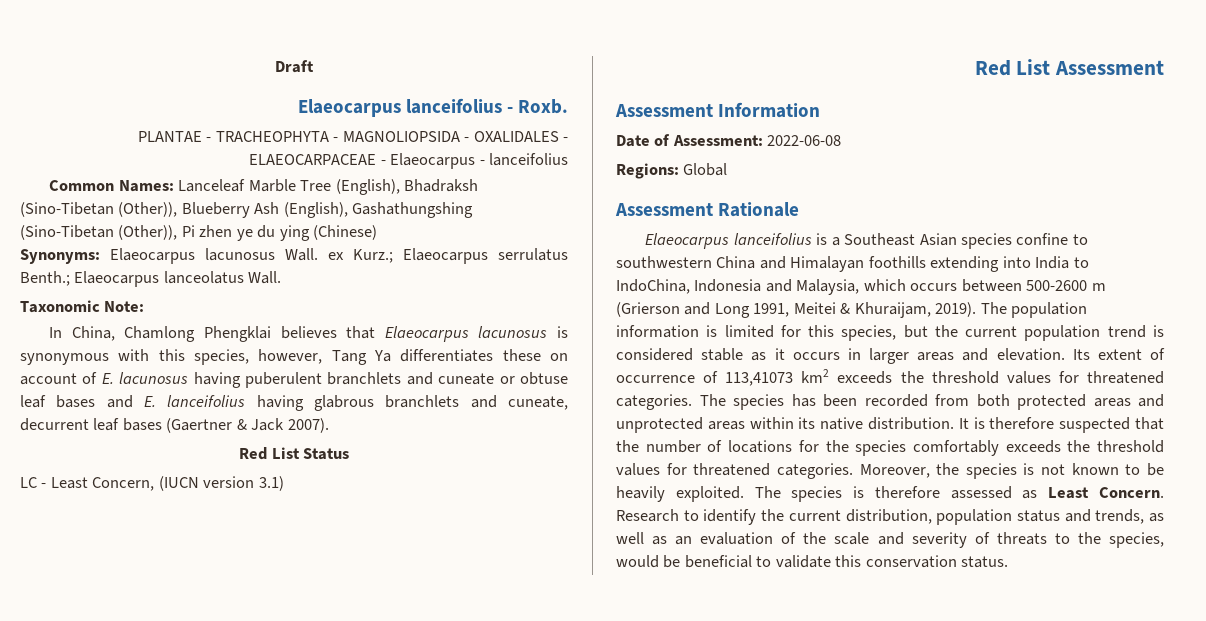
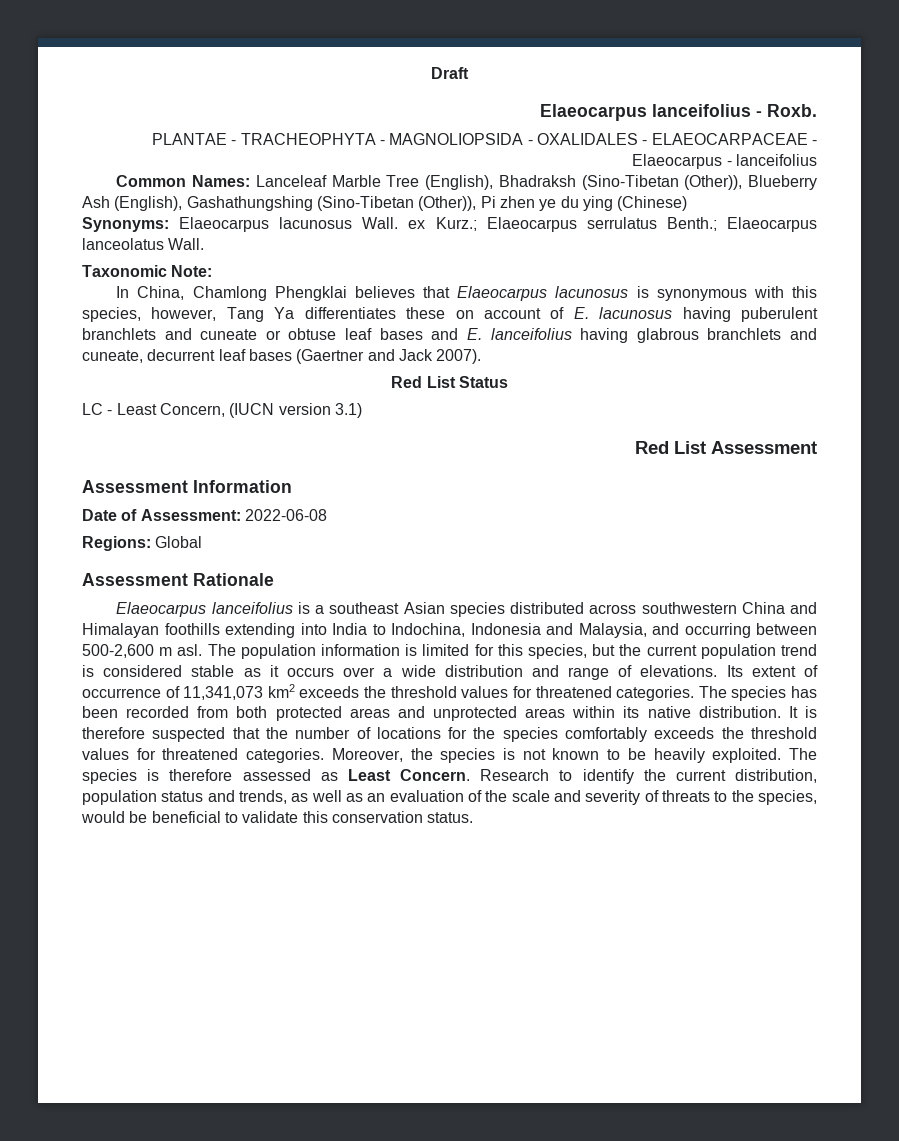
[236,419,247,430] & -> [367,349,395,361] and
[844,233,916,246] Southeast -> [329,602,400,614] southeast
[1016,233,1088,245] confine to -> [510,602,637,614] distributed across
[616,279,690,294] IndoChina, -> [391,623,465,637] Indochina,
[863,279,1106,292] [616,302,977,318] which occurs between 500-2600 m (Grierson and Long 1991, Meitei & Khuraijam, 2019). -> [652,623,817,638] [82,644,203,658] and occurring between 500-2,600 m asl.
[847,348,1065,364] in larger areas and elevation. -> [343,665,718,680] over a wide distribution and range of elevations.
[725,372,794,386] 113,41073 -> [183,686,264,700] 11,341,073

